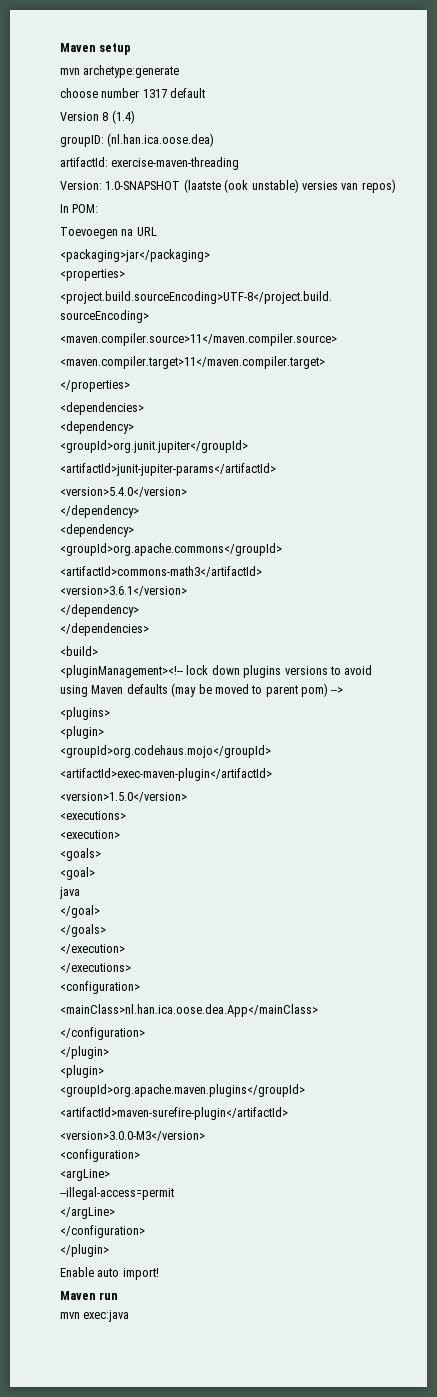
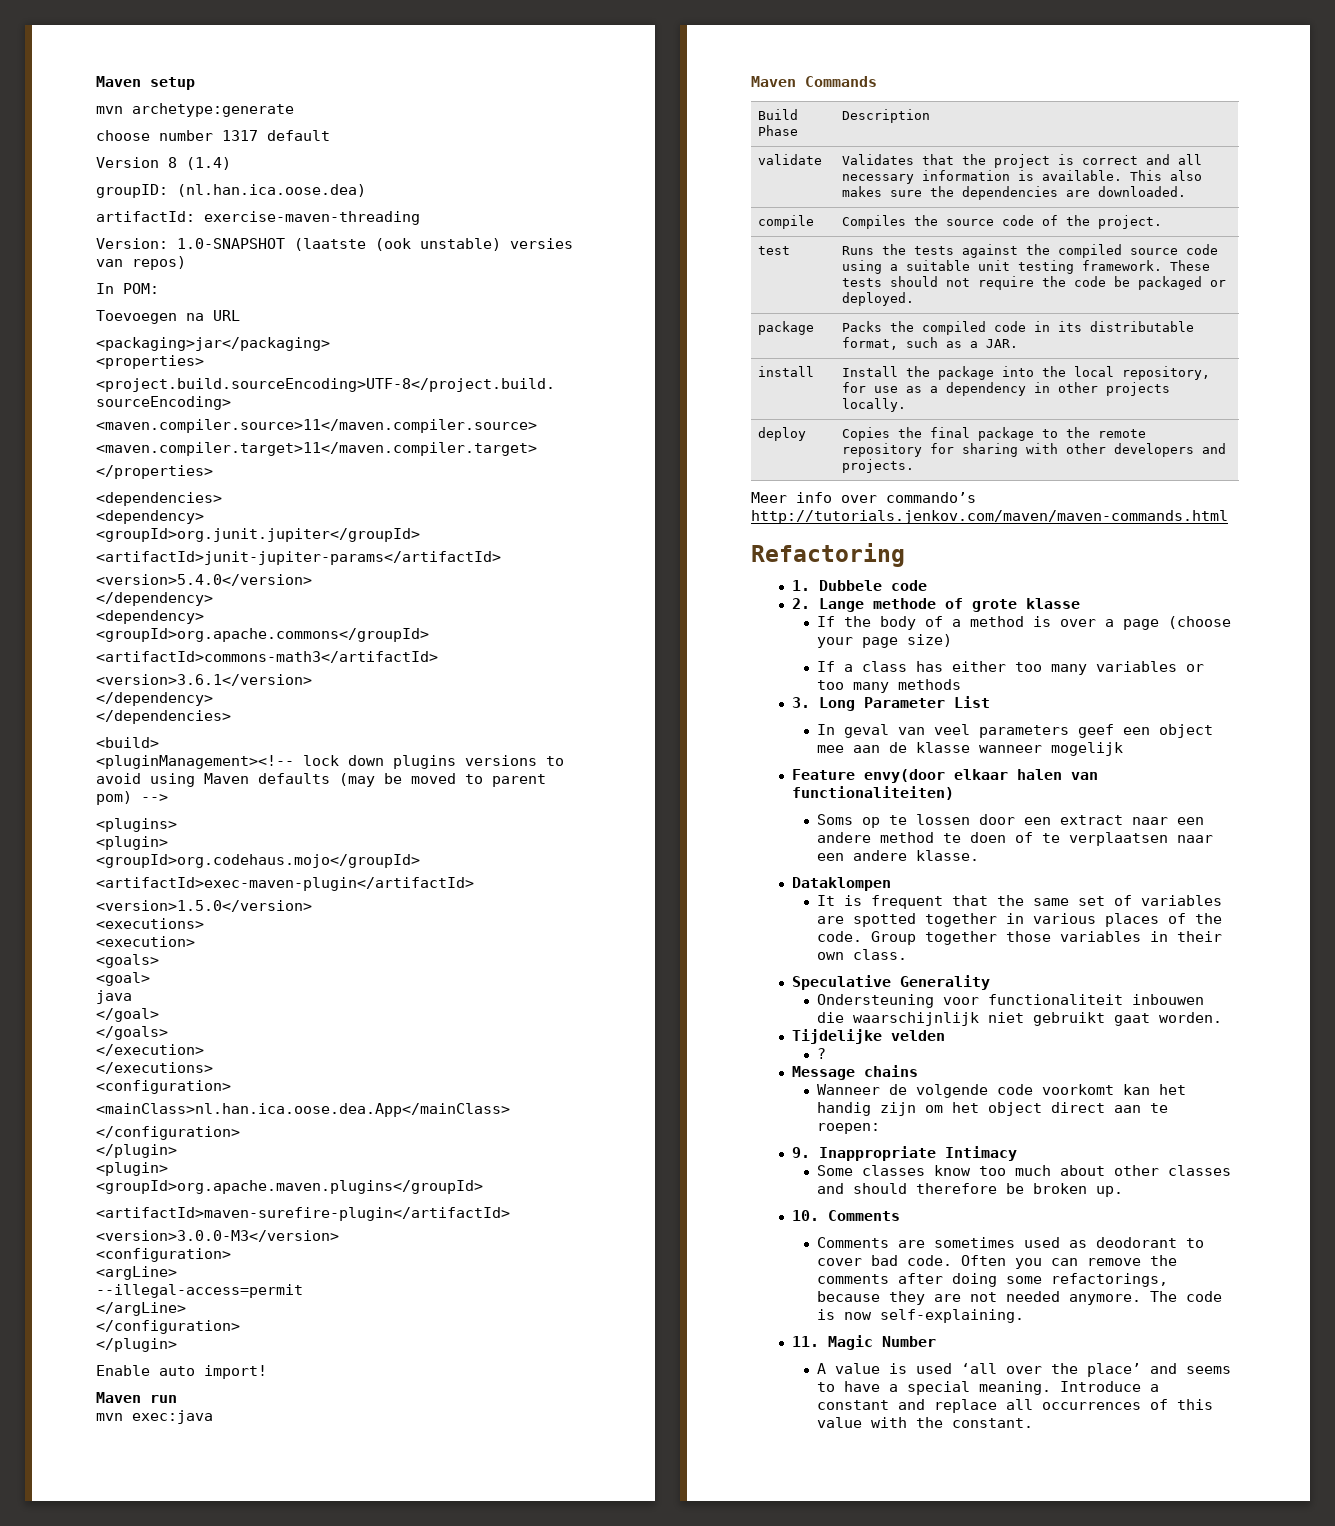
(130, 1316) none -> [751,76,877,87] [758,109,799,120] [758,125,799,136] [842,109,931,123] [758,154,823,165] [842,154,1203,168] [842,170,1203,184] [842,186,1187,200] [758,215,815,229] [842,215,1163,229] [758,246,791,255] [842,244,1219,258] [842,260,1211,274] [842,276,1227,290] [842,292,915,306] [758,321,815,335] [842,321,1195,335] [842,337,1019,350] [758,366,815,377] [842,366,1211,380] [842,382,1171,396] [842,398,907,412] [758,427,807,441] [842,427,1147,441] [842,443,1227,457] [842,459,915,473] [751,492,976,503] [751,510,1228,524] [751,543,905,567] [791,580,927,591] [791,598,1080,612] [816,616,1231,630] [816,634,952,648] [816,661,1204,675] [816,679,961,693] [791,696,990,711] [816,724,1213,738] [816,742,1123,756] [791,769,1098,783] [791,786,954,800] [816,814,1204,828] [816,832,1213,846] [816,850,979,861] [791,877,891,891] [816,895,1222,909] [816,913,1222,927] [816,931,1222,945] [816,949,907,960] [791,975,990,990] [816,994,1204,1008] [816,1012,1222,1026] [791,1029,945,1044] [816,1048,826,1059] [791,1065,918,1080] [816,1084,1186,1098] [816,1102,1168,1116] [816,1123,880,1134] [791,1146,1017,1161] [816,1165,1231,1176] [816,1183,1123,1197] [791,1210,900,1221] [816,1237,1204,1248] [816,1255,1177,1269] [816,1273,1168,1287] [816,1291,1222,1305] [816,1309,1024,1323] [791,1335,936,1350] [816,1363,1231,1377] [816,1381,1159,1395] [816,1399,1213,1413] [816,1417,1033,1428] // Maven Commands // Build Phase | Description // validate | Validates that the project is correct and all necessary information is available. This also makes sure the dependencies are downloaded. // compile | Compiles the source code of the project. // test | Runs the tests against the compiled source code using a suitable unit testing framework. These tests should not require the code be packaged or deployed. // package | Packs the compiled code in its distributable format, such as a JAR. // install | Install the package into the local repository, for use as a dependency in other projects locally. // deploy | Copies the final package to the remote repository for sharing with other developers and projects. // Meer info over commando’s http://tutorials.jenkov.com/maven/maven-commands.html // Refactoring // 1. Dubbele code // 2. Lange methode of grote klasse // If the body of a method is over a page (choose your page size) // If a class has either too many variables or too many methods // 3. Long Parameter List // In geval van veel parameters geef een object mee aan de klasse wanneer mogelijk // Feature envy(door elkaar halen van functionaliteiten) // Soms op te lossen door een extract naar een andere method te doen of te verplaatsen naar een andere klasse. // Dataklompen // It is frequent that the same set of variables are spotted together in various places of the code. Group together those variables in their own class. // Speculative Generality // Ondersteuning voor functionaliteit inbouwen die waarschijnlijk niet gebruikt gaat worden. // Tijdelijke velden // ? // Message chains // Wanneer de volgende code voorkomt kan het handig zijn om het object direct aan te roepen: // 9. Inappropriate Intimacy // Some classes know too much about other classes and should therefore be broken up. // 10. Comments // Comments are sometimes used as deodorant to cover bad code. Often you can remove the comments after doing some refactorings, because they are not needed anymore. The code is now self-explaining. // 11. Magic Number // A value is used ‘all over the place’ and seems to have a special meaning. Introduce a constant and replace all occurrences of this value with the constant.

